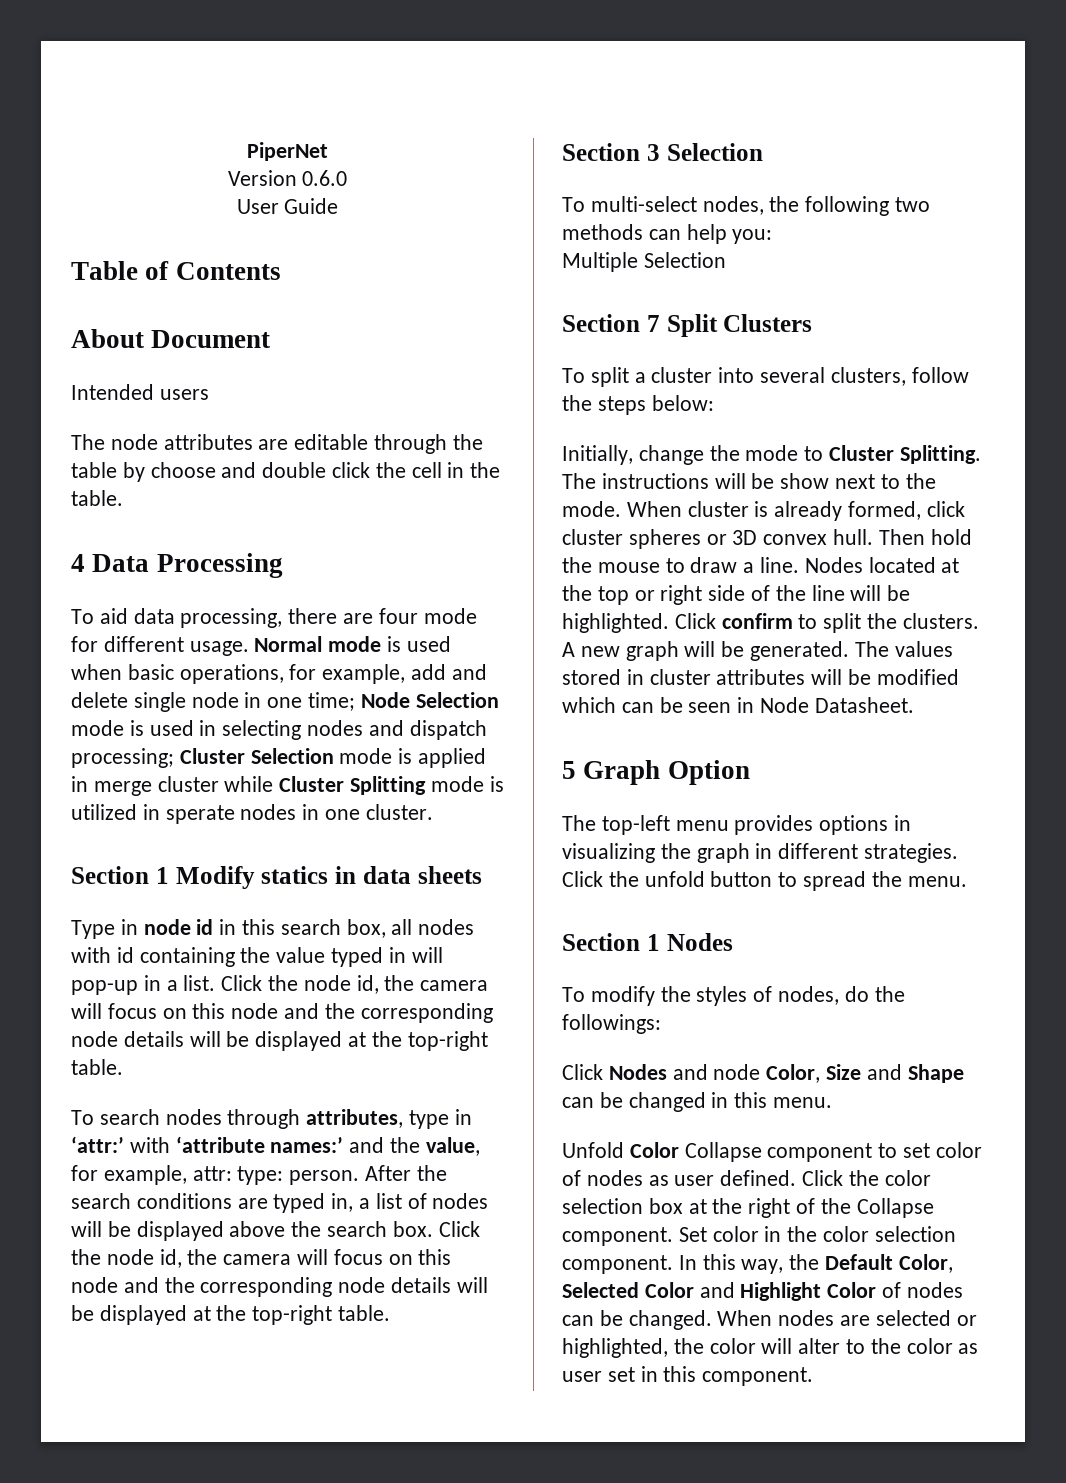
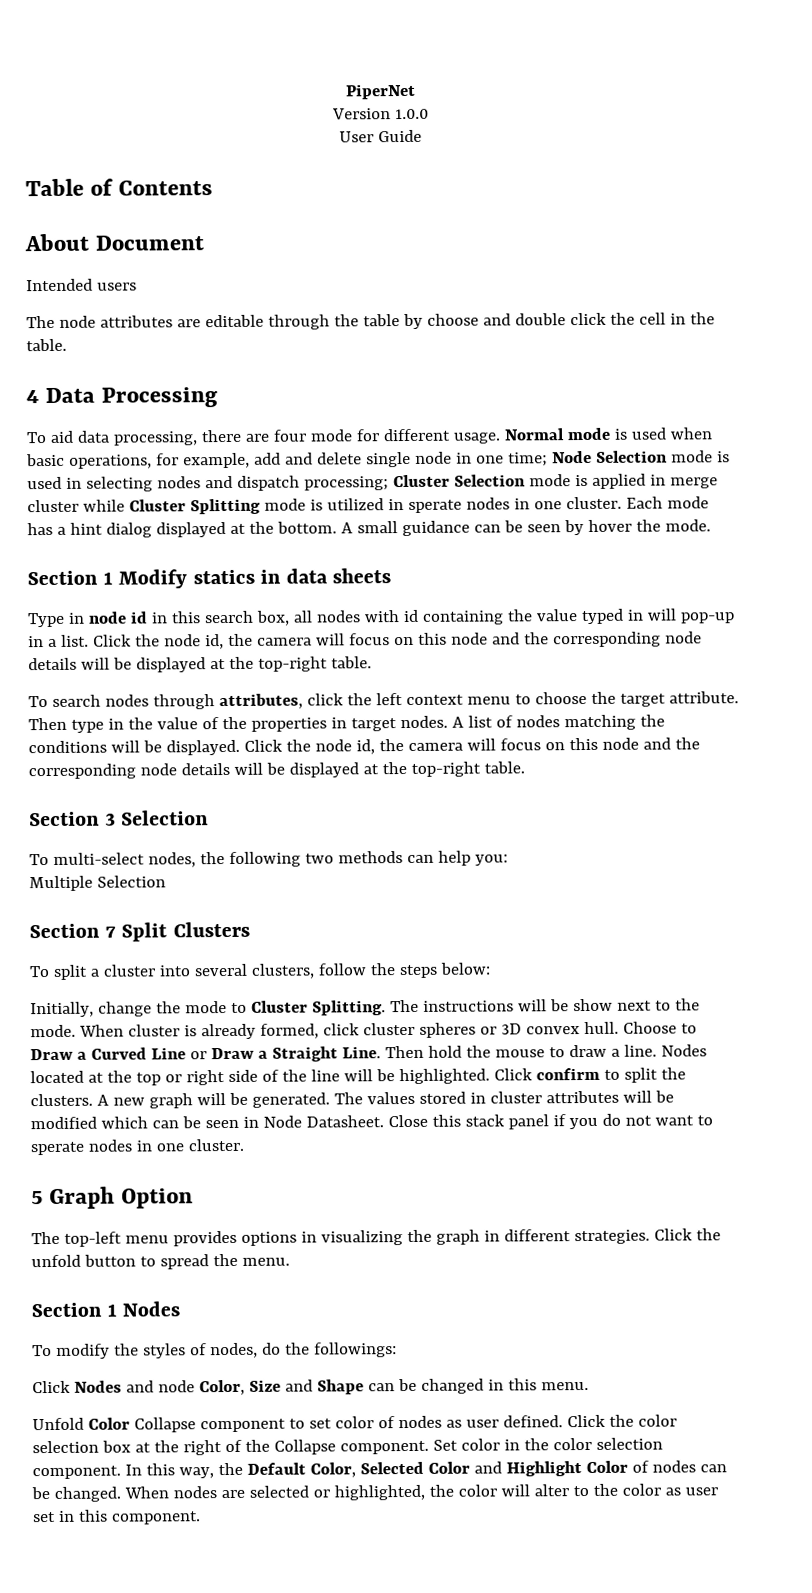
[302,170,348,186] 0.6.0 -> [394,108,429,120] 1.0.0
(433, 812) none -> [625,496,709,509] [27,519,711,538] Each mode has a hint dialog displayed at the bottom. A small guidance can be seen by hover the mode.
[409,1109,472,1129] [71,1136,480,1156] [71,1165,447,1185] [71,1193,489,1213] [71,1221,433,1241] type in ‘attr:’ with ‘attribute names:’ and the value, for example, attr: type: person. After the search conditions are typed in, a list of nodes will be displayed above the search box. -> [306,691,739,707] [28,714,665,733] [28,739,240,756] click the left context menu to choose the target attribute. Then type in the value of the properties in target nodes. A list of nodes matching the conditions will be displayed.
(874, 537) none -> [622,1021,697,1034] [30,1046,381,1062] Choose to Draw a Curved Line or Draw a Straight Line.
(914, 705) none -> [387,1113,713,1130] [30,1138,244,1156] Close this stack panel if you do not want to sperate nodes in one cluster.

